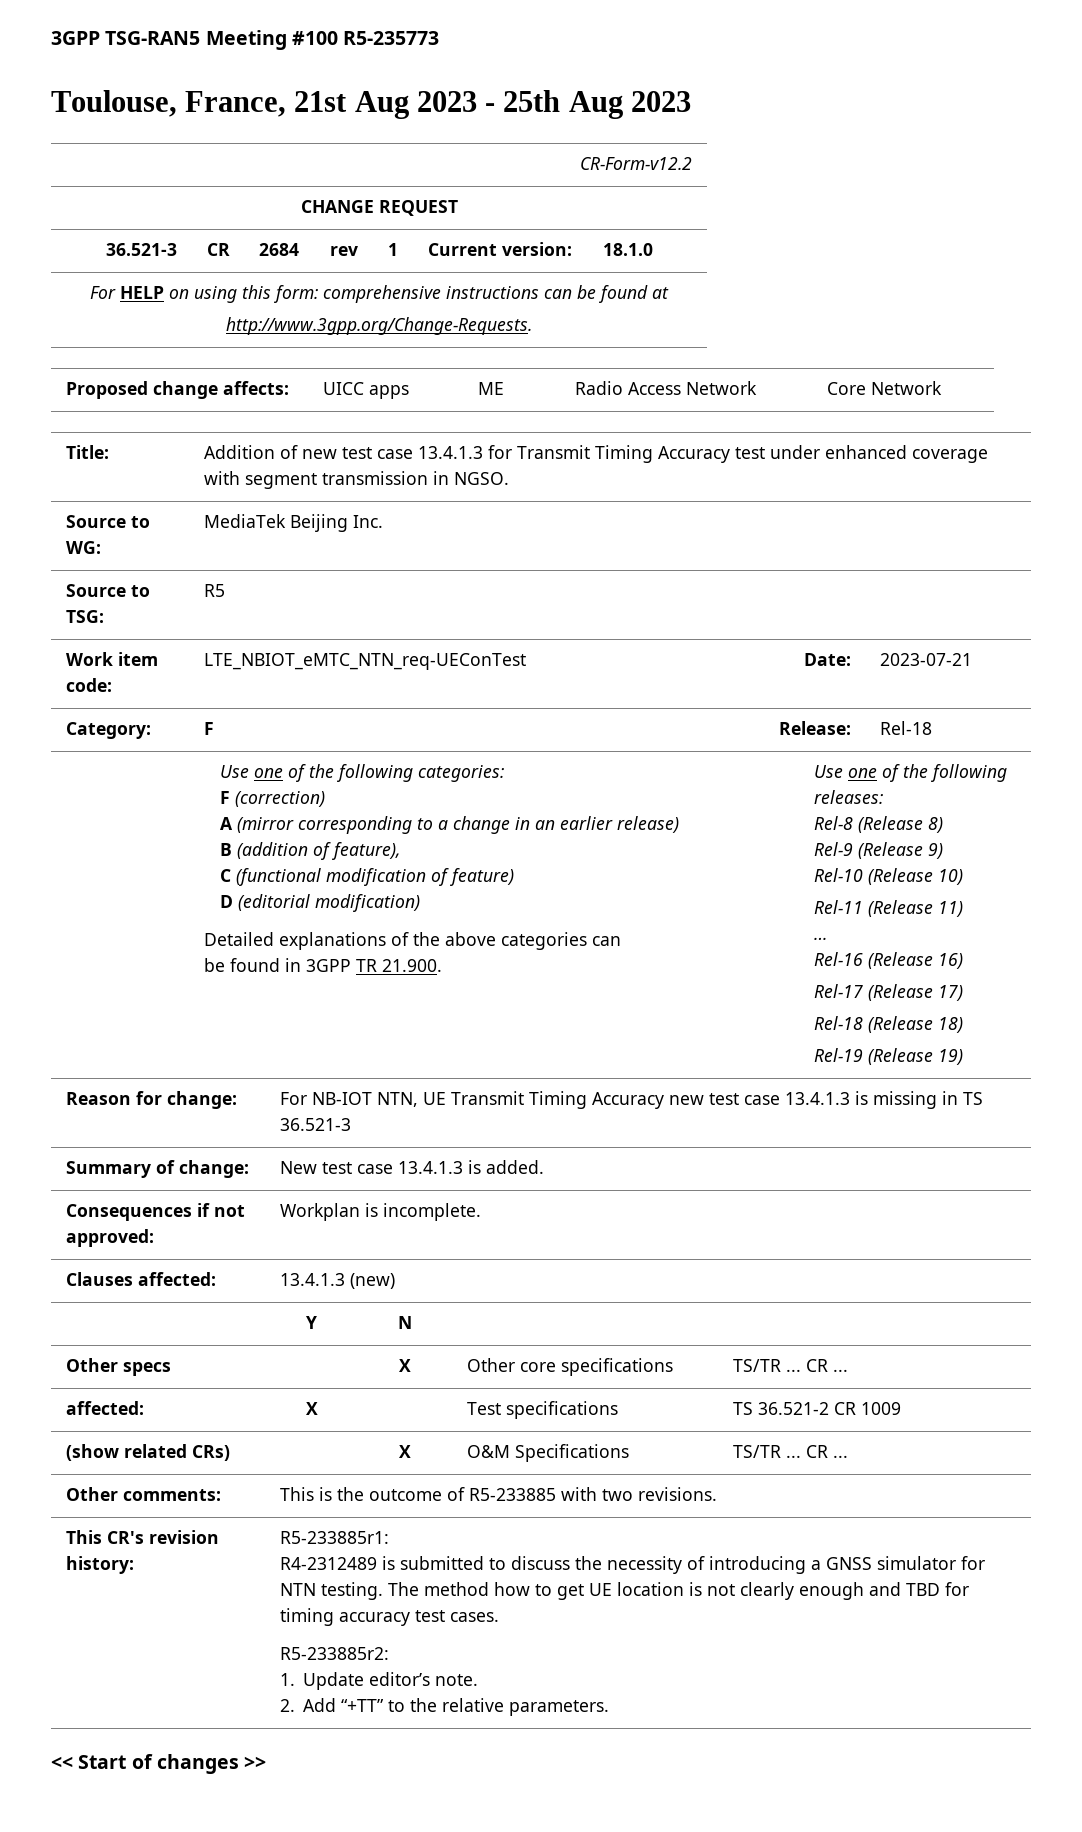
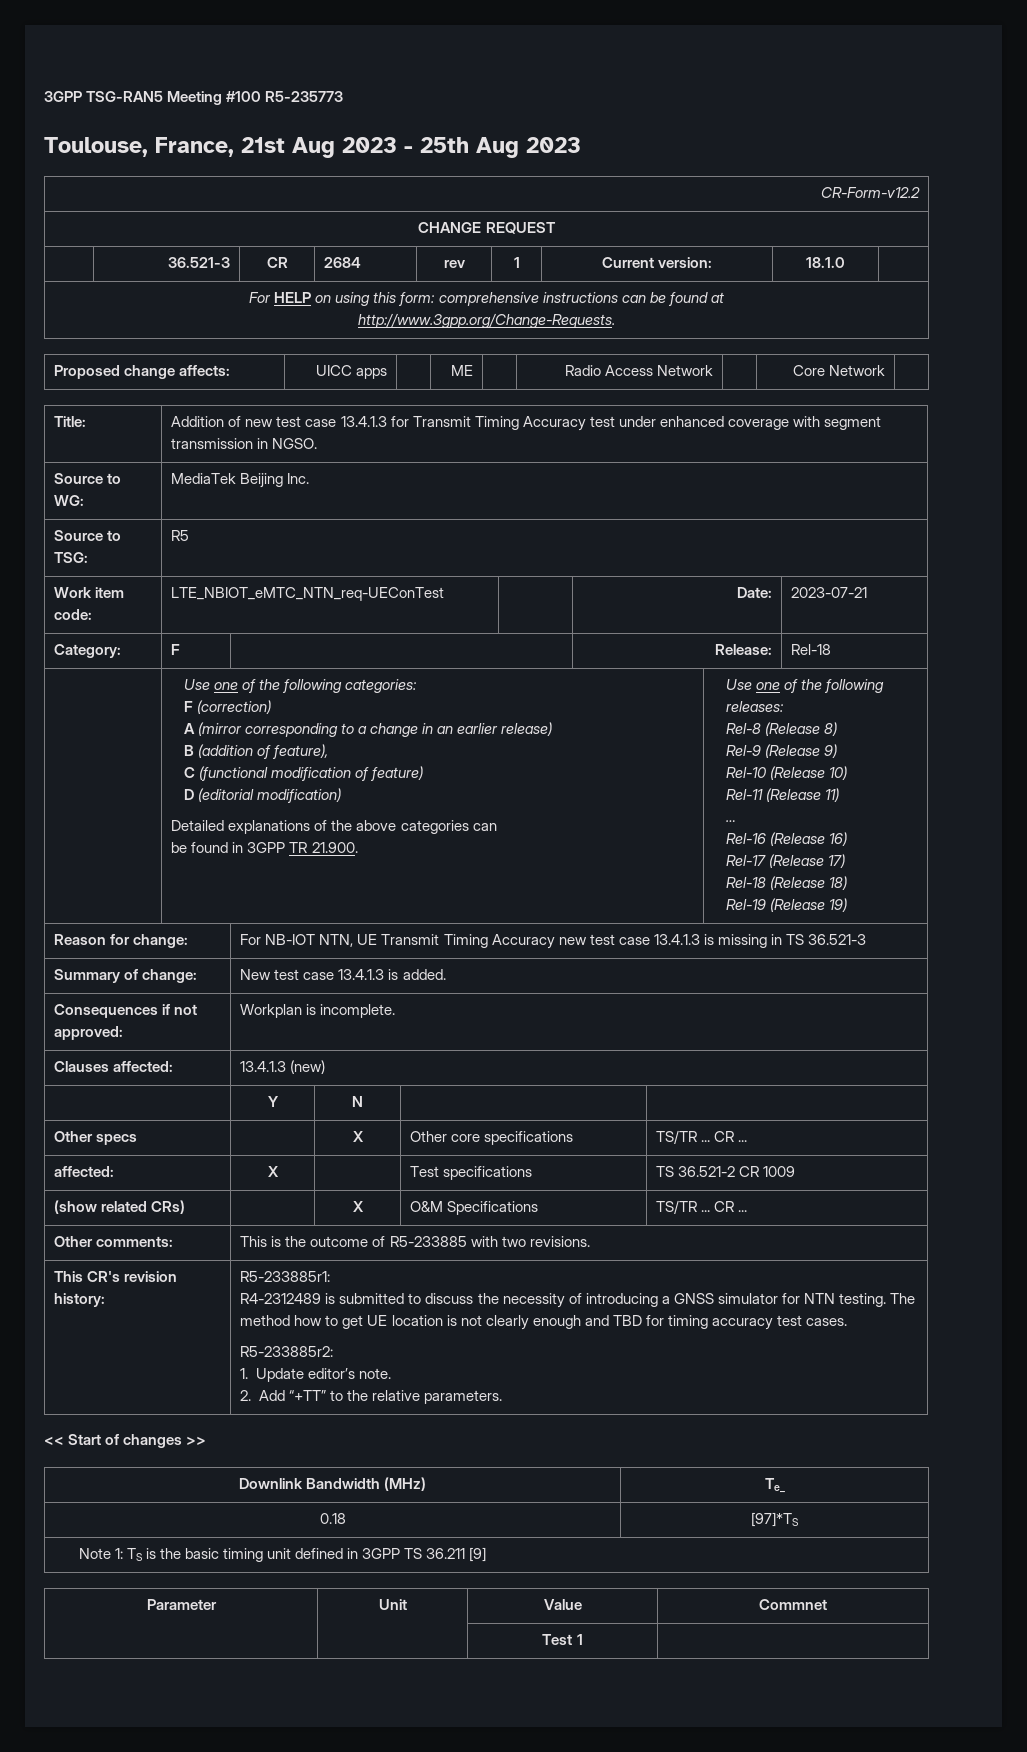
(267, 1762) none -> [238,1477,427,1491] [764,1478,785,1493] [319,1513,346,1524] [751,1512,799,1527] [78,1547,487,1562] [146,1599,217,1610] [378,1599,407,1610] [543,1599,582,1610] [759,1599,827,1610] [542,1634,583,1645] // Downlink Bandwidth (MHz) | Te_ // 0.18 | [97]*TS // Note 1: TS is the basic timing unit defined in 3GPP TS 36.211 [9] // Parameter | Unit | Value | Commnet // | | Test 1 |

